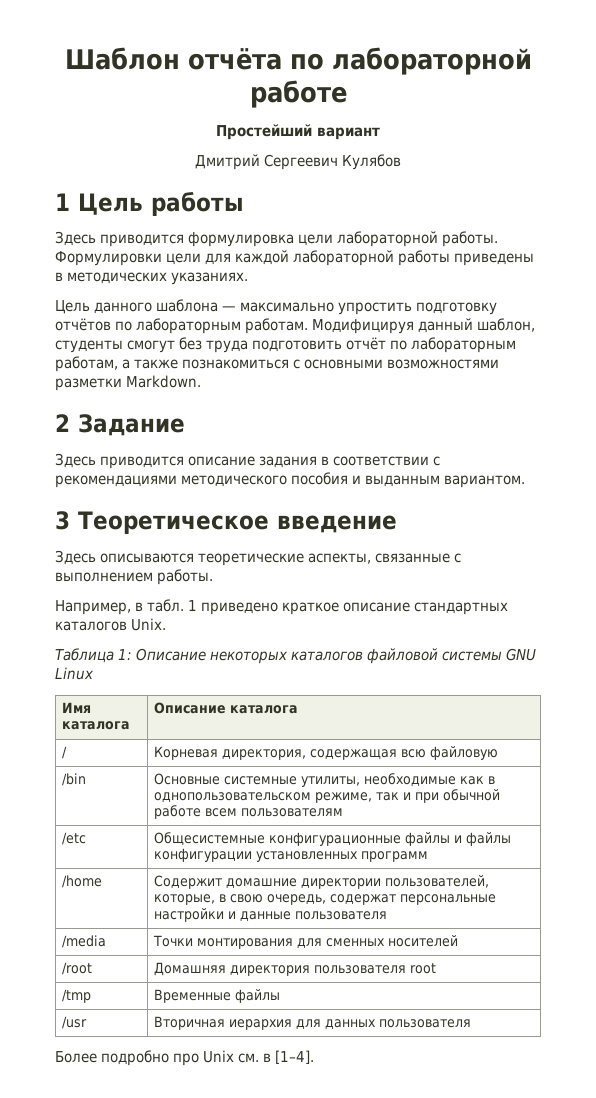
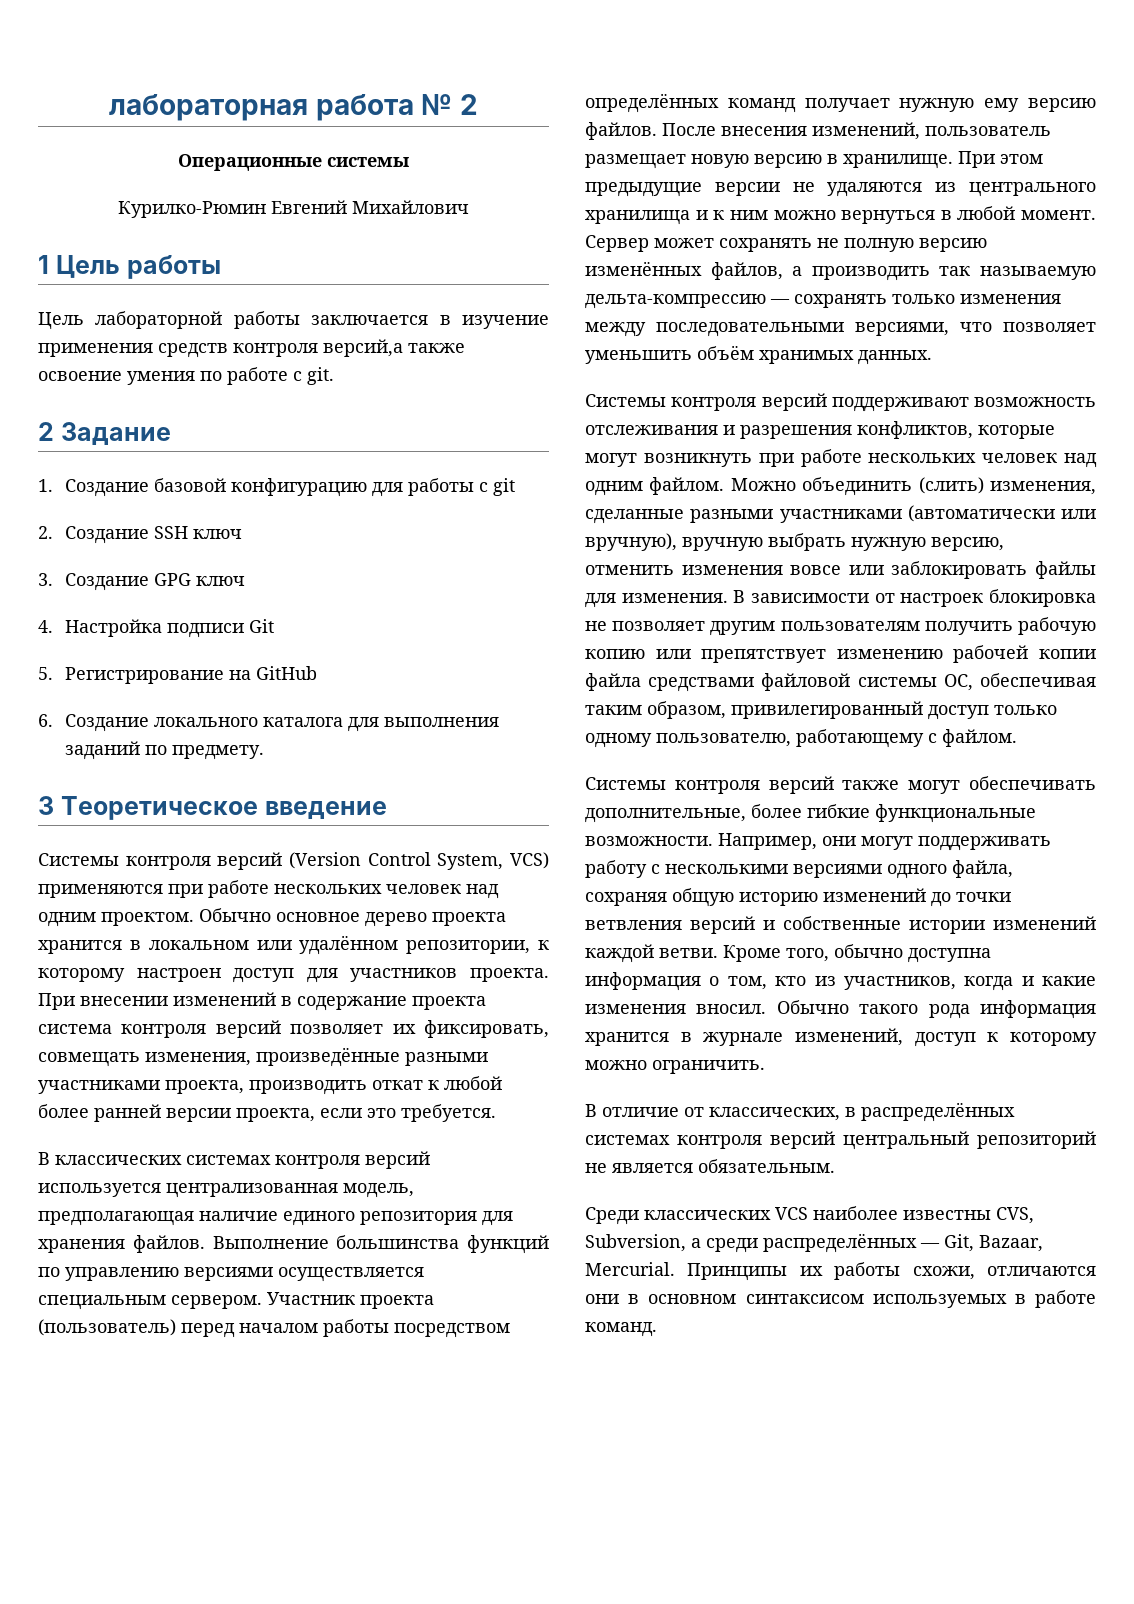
[64,47,532,75] [249,80,347,108] [216,124,380,140] [194,154,402,170] [55,191,244,216] [55,231,499,247] [55,250,535,266] [55,272,249,285] [55,299,498,315] [55,318,536,334] [55,337,517,353] [55,356,500,372] [55,375,202,391] [55,414,185,436] [55,453,441,469] [55,472,526,488] [55,511,397,534] [55,550,462,566] [55,569,214,585] [55,599,509,615] [55,618,167,631] [55,648,537,664] [55,667,94,680] [61,702,91,713] [61,721,130,730] [153,702,298,714] [61,746,67,759] [153,746,498,760] [61,773,86,786] [153,773,495,787] [153,789,500,803] [153,805,343,819] [61,832,86,845] [153,832,511,846] [153,848,428,862] [61,875,102,888] [153,875,489,889] [153,894,496,905] [153,908,387,922] [61,935,106,948] [152,935,458,949] [61,962,92,975] [153,962,436,976] [61,989,91,1003] [153,989,280,1003] [61,1016,87,1029] [153,1016,471,1030] [55,1050,315,1066] Шаблон отчёта по лабораторной работе // Простейший вариант // Дмитрий Сергеевич Кулябов // 1 Цель работы // Здесь приводится формулировка цели лабораторной работы. Формулировки цели для каждой лабораторной работы приведены в методических указаниях. // Цель данного шаблона — максимально упростить подготовку отчётов по лабораторным работам. Модифицируя данный шаблон, студенты смогут без труда подготовить отчёт по лабораторным работам, а также познакомиться с основными возможностями разметки Markdown. // 2 Задание // Здесь приводится описание задания в соответствии с рекомендациями методического пособия и выданным вариантом. // 3 Теоретическое введение // Здесь описываются теоретические аспекты, связанные с выполнением работы. // Например, в табл. 1 приведено краткое описание стандартных каталогов Unix. // Таблица 1: Описание некоторых каталогов файловой системы GNU Linux // Имя каталога | Описание каталога // / | Корневая директория, содержащая всю файловую // /bin | Основные системные утилиты, необходимые как в однопользовательском режиме, так и при обычной работе всем пользователям // /etc | Общесистемные конфигурационные файлы и файлы конфигурации установленных программ // /home | Содержит домашние директории пользователей, которые, в свою очередь, содержат персональные настройки и данные пользователя // /media | Точки монтирования для сменных носителей // /root | Домашняя директория пользователя root // /tmp | Временные файлы // /usr | Вторичная иерархия для данных пользователя // Более подробно про Unix см. в [1–4]. -> [109,94,478,121] [178,154,409,171] [118,200,469,218] [38,255,221,279] [38,311,549,330] [38,339,465,358] [38,367,334,385] [38,422,171,445] [38,478,516,497] [38,526,243,544] [38,573,246,591] [38,619,275,638] [38,666,318,684] [38,714,500,732] [65,741,265,760] [38,796,387,820] [38,852,549,870] [38,880,499,899] [38,908,506,927] [38,935,549,955] [38,968,549,983] [38,992,486,1011] [38,1020,549,1038] [38,1047,488,1067] [38,1076,502,1095] [38,1104,496,1122] [38,1151,430,1169] [38,1183,414,1198] [38,1211,513,1226] [38,1235,549,1254] [38,1267,424,1282] [38,1292,434,1310] [38,1319,510,1338] [585,93,1096,113] [585,122,1051,140] [585,151,1043,169] [585,182,1096,197] [585,206,1096,225] [585,235,987,252] [585,261,1096,281] [585,294,1061,309] [585,322,1096,337] [585,345,932,365] [585,393,1096,412] [585,421,1055,439] [585,449,1097,468] [585,477,1096,496] [585,505,1096,524] [585,533,1004,551] [585,561,1096,579] [585,589,1096,608] [585,617,1096,636] [585,645,1096,663] [585,673,1096,692] [585,701,1057,720] [585,729,1017,748] [585,776,1096,794] [585,804,1036,823] [585,833,1051,851] [585,860,1013,879] [585,888,1011,907] [585,916,1096,934] [585,944,991,963] [585,972,1096,991] [585,1000,1096,1019] [585,1028,1097,1047] [585,1060,765,1074] [585,1102,1015,1122] [585,1131,1096,1150] [585,1159,835,1173] [585,1206,1034,1225] [585,1233,1043,1253] [585,1262,1096,1281] [585,1290,1096,1308] [585,1322,657,1337] лабораторная работа № 2 // Операционные системы // Курилко-Рюмин Евгений Михайлович // 1 Цель работы // Цель лабораторной работы заключается в изучение применения средств контроля версий,а также освоение умения по работе с git. // 2 Задание // 1. Создание базовой конфигурацию для работы с git // 2. Создание SSH ключ // 3. Создание GPG ключ // 4. Настройка подписи Git // 5. Регистрирование на GitHub // 6. Создание локального каталога для выполнения заданий по предмету. // 3 Теоретическое введение // Системы контроля версий (Version Control System, VCS) применяются при работе нескольких человек над одним проектом. Обычно основное дерево проекта хранится в локальном или удалённом репозитории, к которому настроен доступ для участников проекта. При внесении изменений в содержание проекта система контроля версий позволяет их фиксировать, совмещать изменения, произведённые разными участниками проекта, производить откат к любой более ранней версии проекта, если это требуется. // В классических системах контроля версий используется централизованная модель, предполагающая наличие единого репозитория для хранения файлов. Выполнение большинства функций по управлению версиями осуществляется специальным сервером. Участник проекта (пользователь) перед началом работы посредством определённых команд получает нужную ему версию файлов. После внесения изменений, пользователь размещает новую версию в хранилище. При этом предыдущие версии не удаляются из центрального хранилища и к ним можно вернуться в любой момент. Сервер может сохранять не полную версию изменённых файлов, а производить так называемую дельта-компрессию — сохранять только изменения между последовательными версиями, что позволяет уменьшить объём хранимых данных. // Системы контроля версий поддерживают возможность отслеживания и разрешения конфликтов, которые могут возникнуть при работе нескольких человек над одним файлом. Можно объединить (слить) изменения, сделанные разными участниками (автоматически или вручную), вручную выбрать нужную версию, отменить изменения вовсе или заблокировать файлы для изменения. В зависимости от настроек блокировка не позволяет другим пользователям получить рабочую копию или препятствует изменению рабочей копии файла средствами файловой системы ОС, обеспечивая таким образом, привилегированный доступ только одному пользователю, работающему с файлом. // Системы контроля версий также могут обеспечивать дополнительные, более гибкие функциональные возможности. Например, они могут поддерживать работу с несколькими версиями одного файла, сохраняя общую историю изменений до точки ветвления версий и собственные истории изменений каждой ветви. Кроме того, обычно доступна информация о том, кто из участников, когда и какие изменения вносил. Обычно такого рода информация хранится в журнале изменений, доступ к которому можно ограничить. // В отличие от классических, в распределённых системах контроля версий центральный репозиторий не является обязательным. // Среди классических VCS наиболее известны CVS, Subversion, а среди распределённых — Git, Bazaar, Mercurial. Принципы их работы схожи, отличаются они в основном синтаксисом используемых в работе команд.

